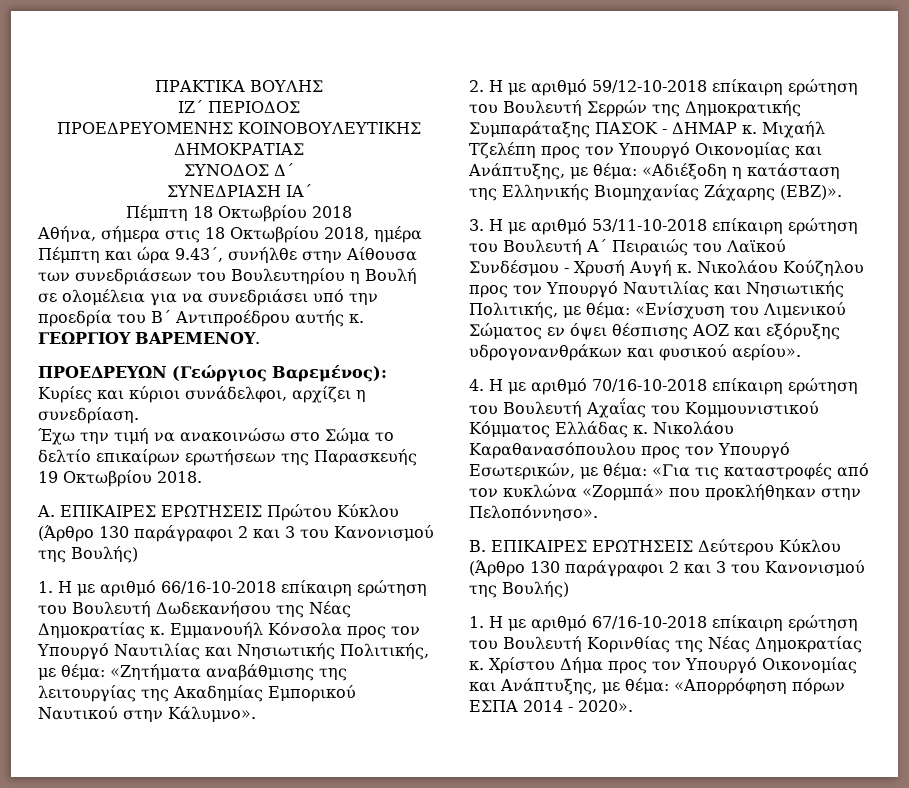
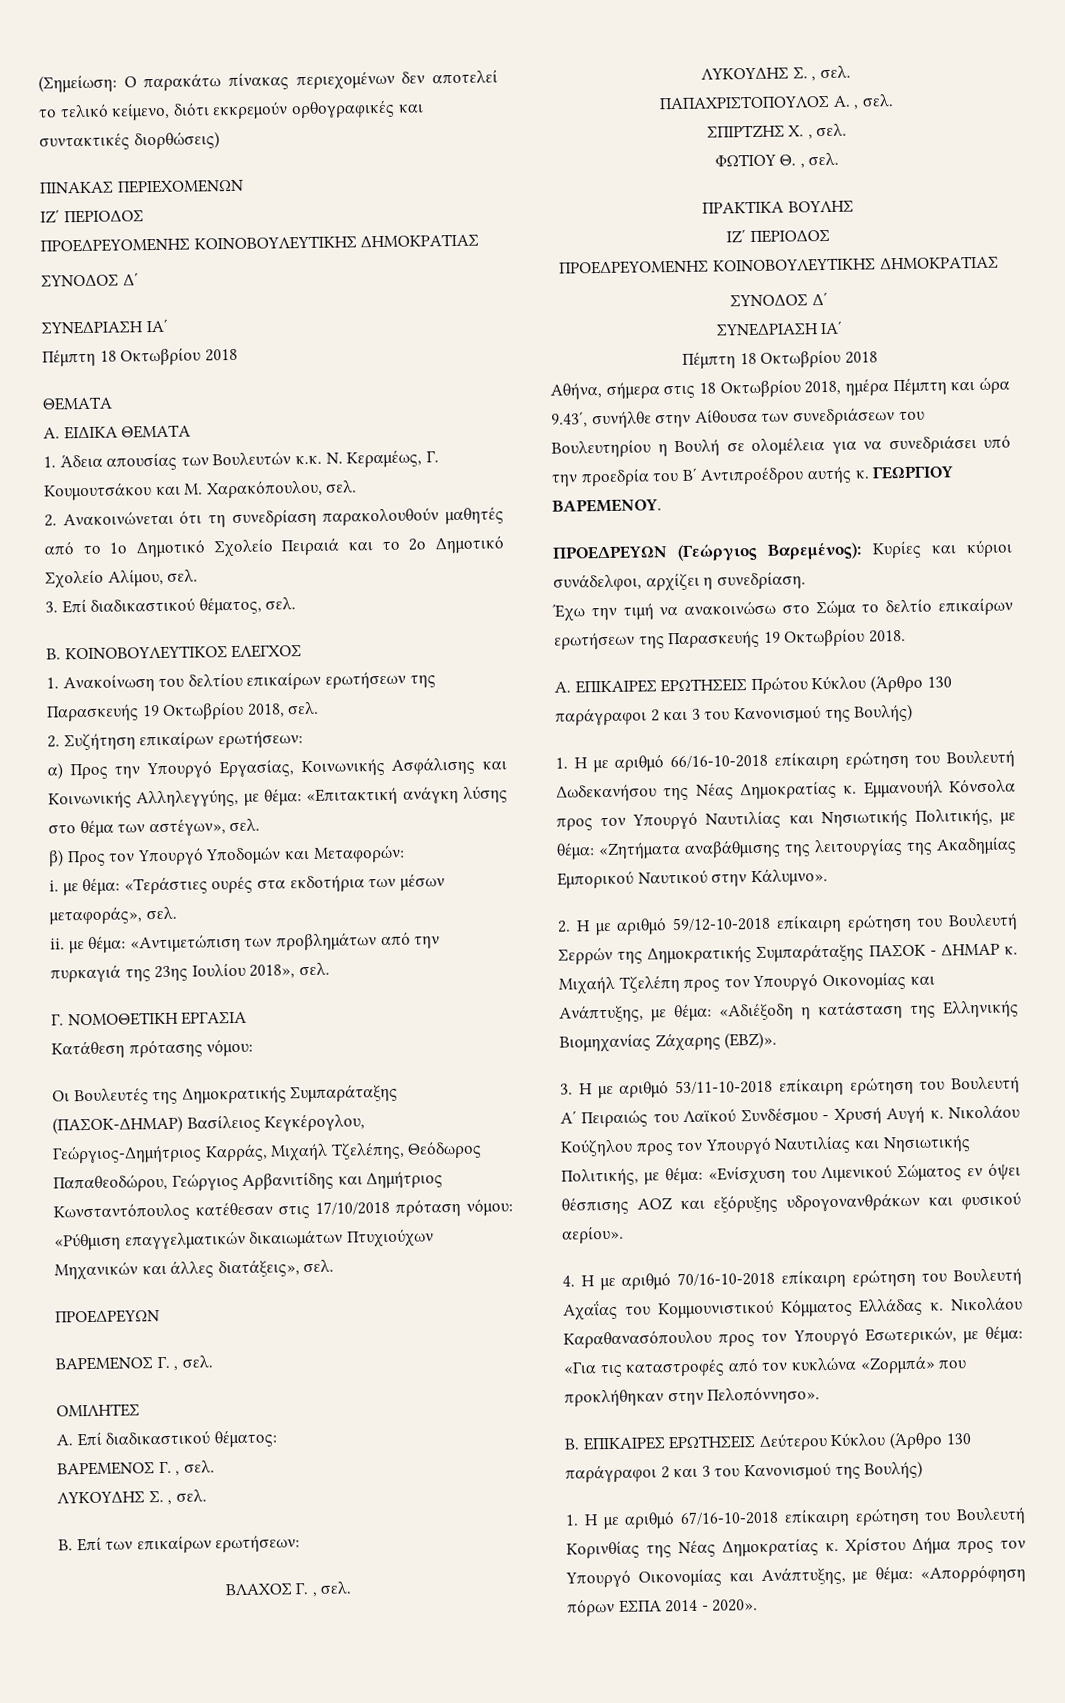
(155, 86) none -> [38,69,498,93] [38,99,424,121] [39,131,220,151] [39,178,244,195] [40,209,144,224] [40,233,480,253] [41,272,139,288] [41,318,168,335] [42,347,238,367] [42,396,113,411] [43,424,192,440] [43,449,439,471] [44,479,358,501] [44,506,504,528] [44,535,505,558] [45,568,199,589] [45,596,297,615] [46,644,303,661] [46,671,436,693] [46,701,320,722] [47,731,303,751] [47,756,507,780] [48,785,508,809] [48,818,261,838] [48,844,405,867] [49,873,445,896] [49,906,177,925] [50,931,441,954] [50,962,330,983] [51,1010,248,1027] [51,1038,254,1059] [52,1083,399,1106] [52,1113,366,1135] [52,1140,483,1164] [53,1171,444,1193] [53,1198,513,1222] [54,1228,434,1251] [54,1259,335,1281] [55,1309,160,1324] [55,1355,213,1371] [56,1403,140,1418] [56,1429,277,1448] [57,1460,215,1476] [57,1489,207,1505] [58,1535,301,1554] [224,1581,352,1598] [701,65,851,82] [659,94,894,111] [706,123,848,140] [714,152,840,169] (Σημείωση: Ο παρακάτω πίνακας περιεχομένων δεν αποτελεί το τελικό κείμενο, διότι εκκρεμούν ορθογραφικές και συντακτικές διορθώσεις) // ΠΙΝΑΚΑΣ ΠΕΡΙΕΧΟΜΕΝΩΝ // ΙΖ΄ ΠΕΡΙΟΔΟΣ // ΠΡΟΕΔΡΕΥΟΜΕΝΗΣ ΚΟΙΝΟΒΟΥΛΕΥΤΙΚΗΣ ΔΗΜΟΚΡΑΤΙΑΣ // ΣΥΝΟΔΟΣ Δ΄ // ΣΥΝΕΔΡΙΑΣΗ ΙΑ΄ // Πέμπτη 18 Οκτωβρίου 2018 // ΘΕΜΑΤΑ // Α. ΕΙΔΙΚΑ ΘΕΜΑΤΑ // 1. Άδεια απουσίας των Βουλευτών κ.κ. Ν. Κεραμέως, Γ. Κουμουτσάκου και Μ. Χαρακόπουλου, σελ. // 2. Ανακοινώνεται ότι τη συνεδρίαση παρακολουθούν μαθητές από το 1ο Δημοτικό Σχολείο Πειραιά και το 2ο Δημοτικό Σχολείο Αλίμου, σελ. // 3. Επί διαδικαστικού θέματος, σελ. // Β. ΚΟΙΝΟΒΟΥΛΕΥΤΙΚΟΣ ΕΛΕΓΧΟΣ // 1. Ανακοίνωση του δελτίου επικαίρων ερωτήσεων της Παρασκευής 19 Οκτωβρίου 2018, σελ. // 2. Συζήτηση επικαίρων ερωτήσεων: // α) Προς την Υπουργό Εργασίας, Κοινωνικής Ασφάλισης και Κοινωνικής Αλληλεγγύης, με θέμα: «Επιτακτική ανάγκη λύσης στο θέμα των αστέγων», σελ. // β) Προς τον Υπουργό Υποδομών και Μεταφορών: // i. με θέμα: «Τεράστιες ουρές στα εκδοτήρια των μέσων μεταφοράς», σελ. // ii. με θέμα: «Αντιμετώπιση των προβλημάτων από την πυρκαγιά της 23ης Ιουλίου 2018», σελ. // Γ. ΝΟΜΟΘΕΤΙΚΗ ΕΡΓΑΣΙΑ // Κατάθεση πρότασης νόμου: // Οι Βουλευτές της Δημοκρατικής Συμπαράταξης (ΠΑΣΟΚ-ΔΗΜΑΡ) Βασίλειος Κεγκέρογλου, Γεώργιος-Δημήτριος Καρράς, Μιχαήλ Τζελέπης, Θεόδωρος Παπαθεοδώρου, Γεώργιος Αρβανιτίδης και Δημήτριος Κωνσταντόπουλος κατέθεσαν στις 17/10/2018 πρόταση νόμου: «Ρύθμιση επαγγελματικών δικαιωμάτων Πτυχιούχων Μηχανικών και άλλες διατάξεις», σελ. // ΠΡΟΕΔΡΕΥΩΝ // ΒΑΡΕΜΕΝΟΣ Γ. , σελ. // ΟΜΙΛΗΤΕΣ // Α. Επί διαδικαστικού θέματος: // ΒΑΡΕΜΕΝΟΣ Γ. , σελ. // ΛΥΚΟΥΔΗΣ Σ. , σελ. // Β. Επί των επικαίρων ερωτήσεων: // ΒΛΑΧΟΣ Γ. , σελ. // ΛΥΚΟΥΔΗΣ Σ. , σελ. // ΠΑΠΑΧΡΙΣΤΟΠΟΥΛΟΣ Α. , σελ. // ΣΠΙΡΤΖΗΣ Χ. , σελ. // ΦΩΤΙΟΥ Θ. , σελ. //

